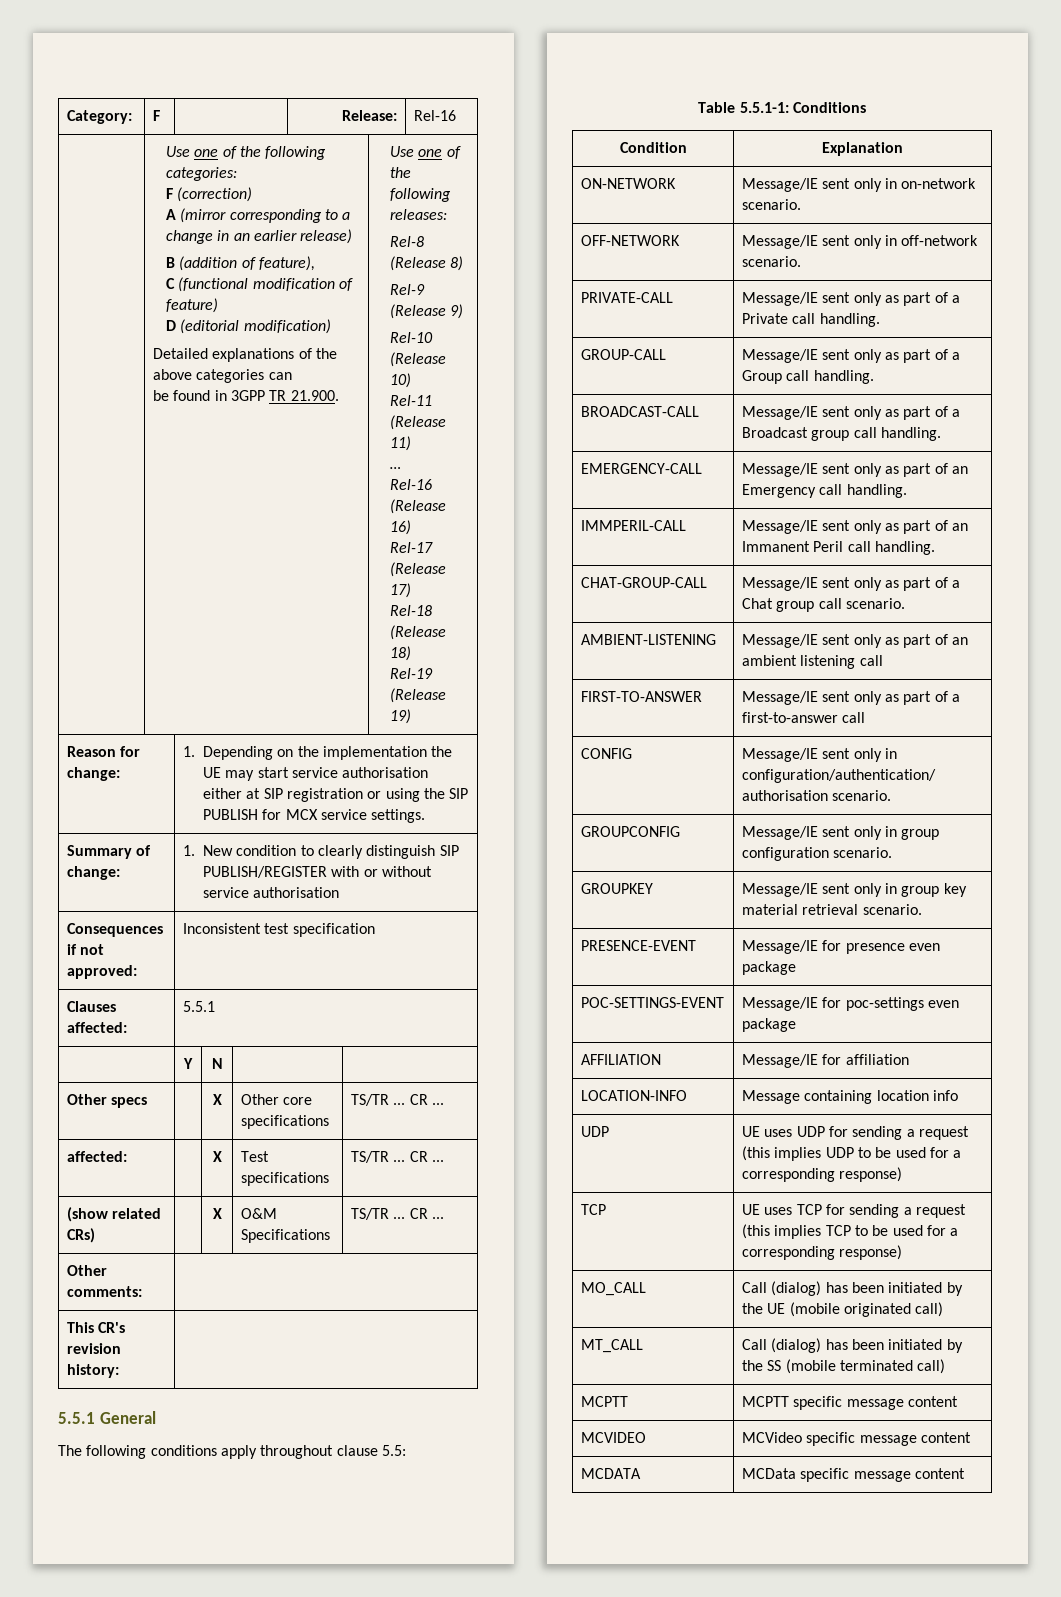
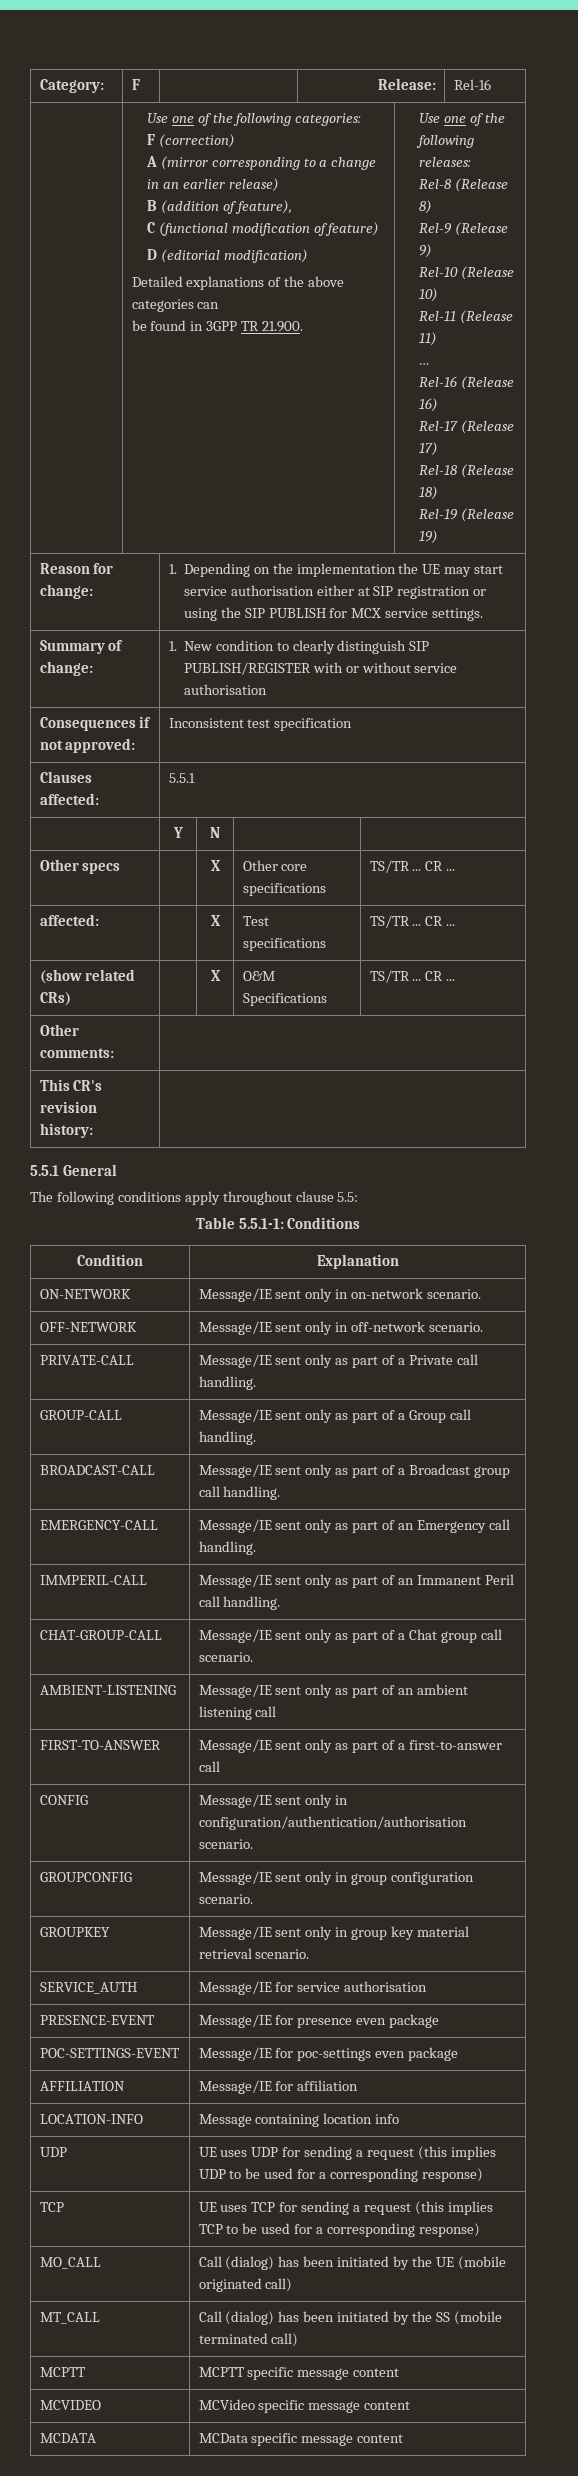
(922, 909) none -> [39,1982,137,1994] [198,1981,428,1995] // SERVICE_AUTH | Message/IE for service authorisation

